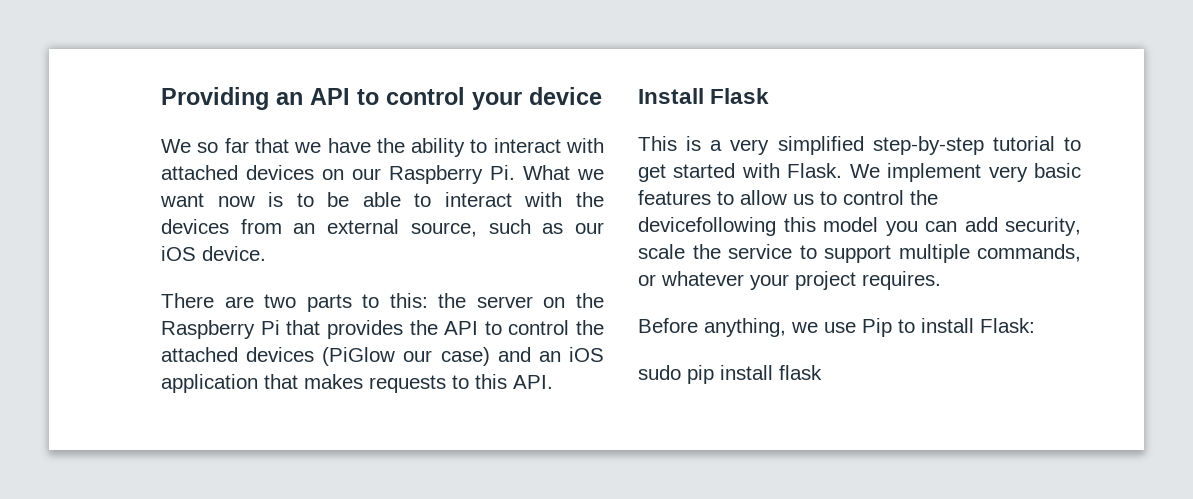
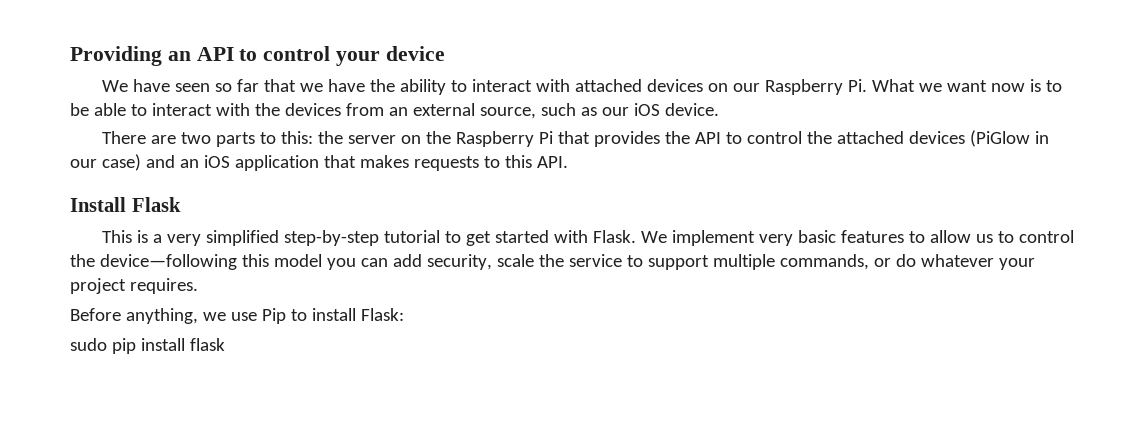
(191, 146) none -> [133,79,211,92] have seen
(396, 356) none -> [1035,131,1050,144] in
[638,217,776,236] devicefollowing -> [99,254,237,270] device—following
(656, 280) none -> [895,254,916,267] do

